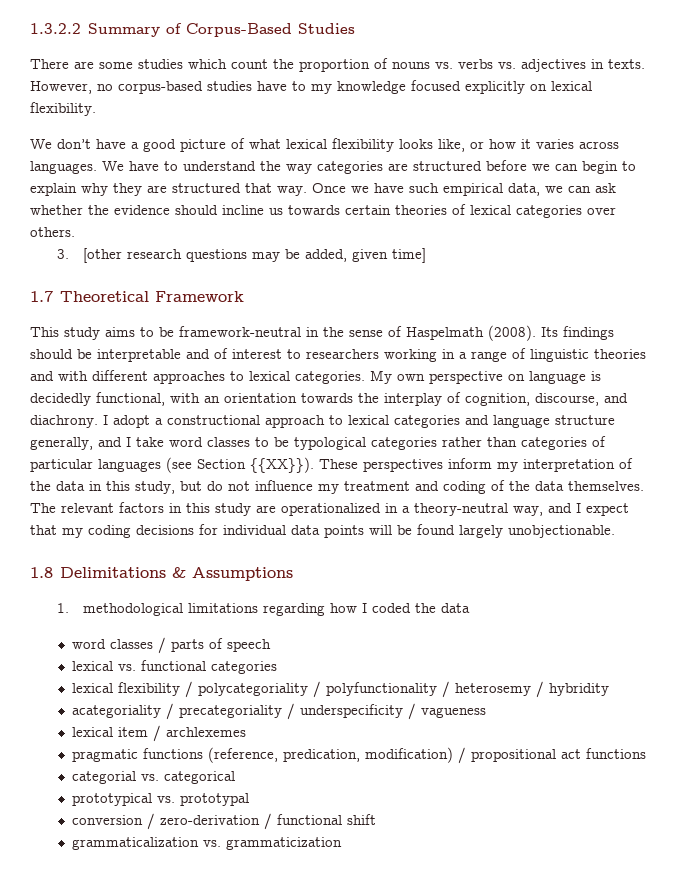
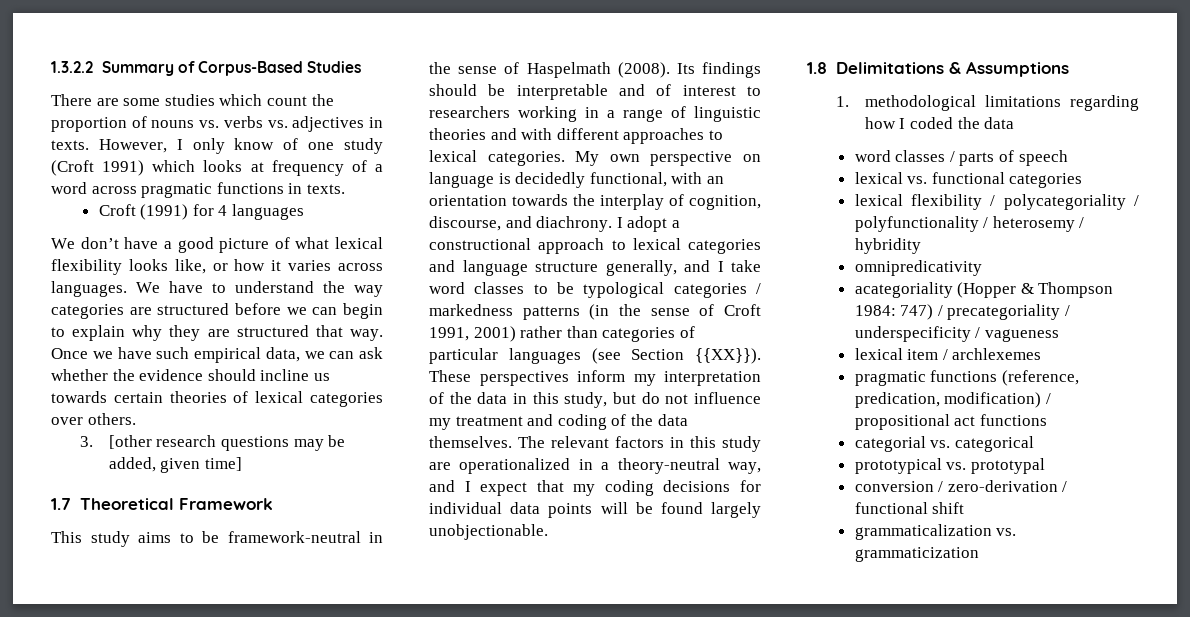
[97,80,592,94] [30,102,96,116] no corpus-based studies have to my knowledge focused explicitly on lexical flexibility. -> [176,138,383,154] [51,160,383,176] [51,182,345,198] [98,204,305,220] I only know of one study (Croft 1991) which looks at frequency of a word across pragmatic functions in texts. // Croft (1991) for 4 languages
(437, 443) none -> [756,283,761,294] [429,304,761,320] [429,326,516,342] / markedness patterns (in the sense of Croft 1991, 2001)
(610, 689) none -> [854,260,982,276] // omnipredicativity
(162, 711) none -> [957,282,1114,298] [854,304,934,320] (Hopper & Thompson 1984: 747)

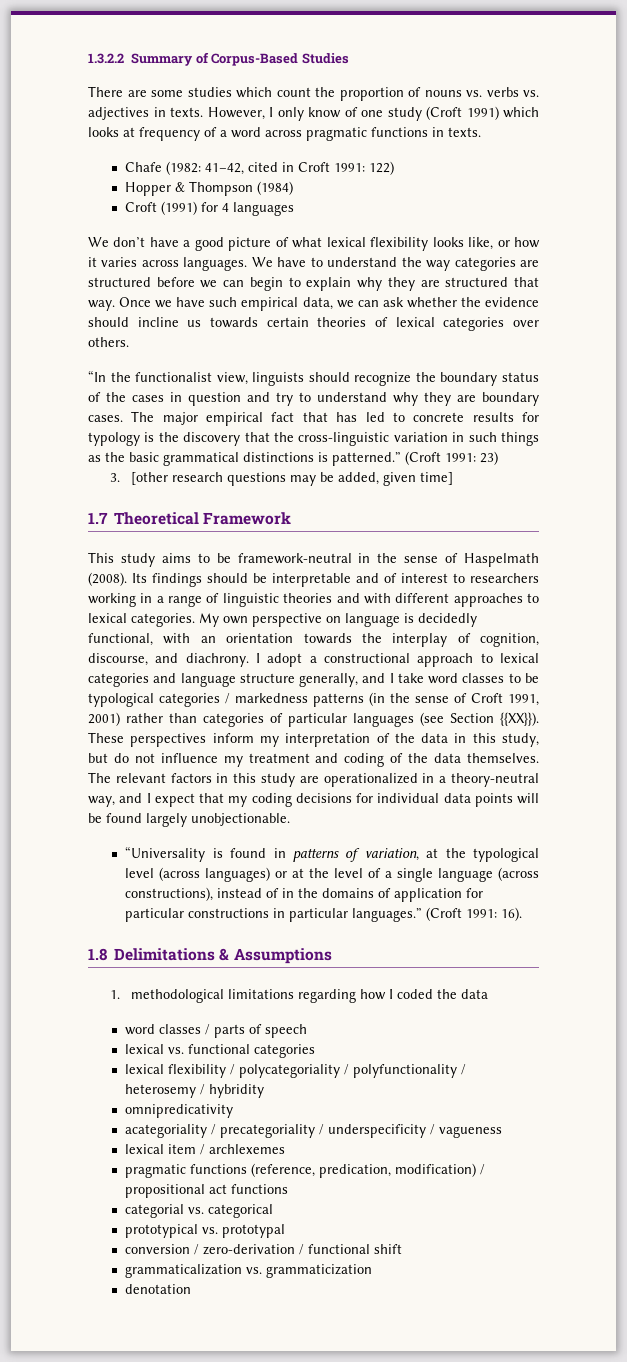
(345, 189) none -> [125,161,395,175] [125,181,294,196] // Chafe (1982: 41–42, cited in Croft 1991: 122) // Hopper & Thompson (1984)
(136, 419) none -> [88,370,539,386] [88,392,539,406] [88,411,539,426] [88,432,539,446] [88,451,498,466] // “In the functionalist view, linguists should recognize the boundary status of the cases in question and try to understand why they are boundary cases. The major empirical fact that has led to concrete results for typology is the discovery that the cross-linguistic variation in such things as the basic grammatical distinctions is patterned.” (Croft 1991: 23)
(548, 532) none -> [125,846,539,862] [125,867,540,882] [125,887,484,902] [125,907,523,922] // “Universality is found in patterns of variation, at the typological level (across languages) or at the level of a single language (across constructions), instead of in the domains of application for particular constructions in particular languages.” (Croft 1991: 16).
[957,282,1114,298] [854,304,934,320] (Hopper & Thompson 1984: 747) -> (208, 1131) none
(979, 554) none -> [125,1284,192,1294] // denotation

